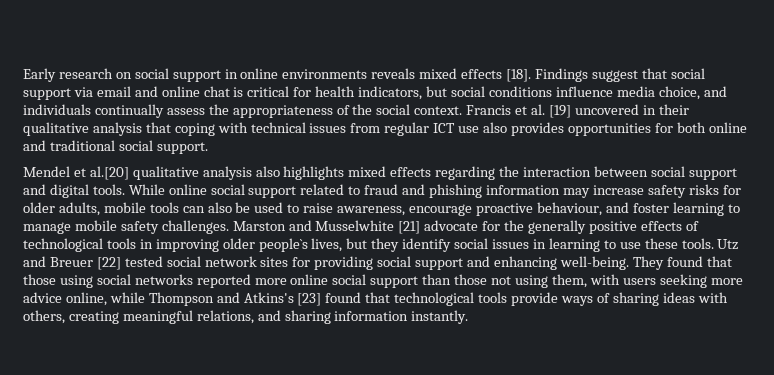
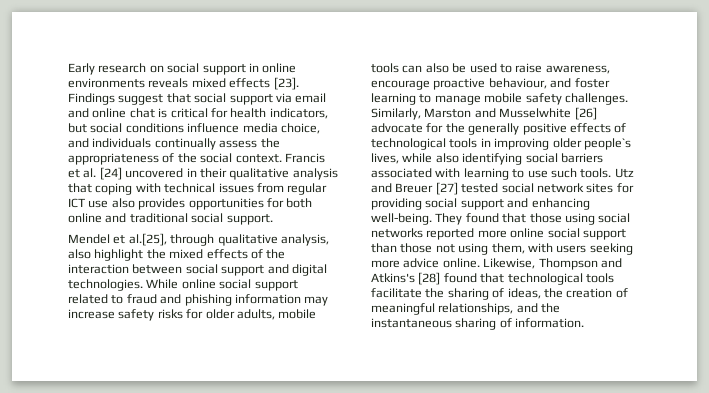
[506,69,532,82] [18]. -> [273,77,299,90] [23].
[548,105,571,118] [19] -> [99,167,122,180] [24]
[89,166,496,180] al.[20] qualitative analysis also highlights mixed effects regarding -> [128,233,329,246] [68,249,263,261] al.[25], through qualitative analysis, also highlight the mixed effects of
[92,184,125,195] tools. -> [68,279,143,291] technologies.
(229, 227) none -> [371,108,421,120] Similarly,
[398,221,421,234] [21] -> [574,107,597,120] [26]
[346,238,546,252] but they identify social issues in -> [402,153,603,165] [371,168,461,178] while also identifying social barriers associated with
[644,238,678,249] these -> [550,168,577,178] such
[96,257,121,270] [22] -> [435,182,458,195] [27]
[65,292,145,306] online, while -> [442,258,536,269] online. Likewise,
[297,293,322,306] [23] -> [418,272,441,285] [28]
[511,292,728,306] [23,310,469,324] provide ways of sharing ideas with others, creating meaningful relations, and sharing information instantly. -> [371,288,628,300] [371,303,561,315] [371,318,585,330] facilitate the sharing of ideas, the creation of meaningful relationships, and the instantaneous sharing of information.

